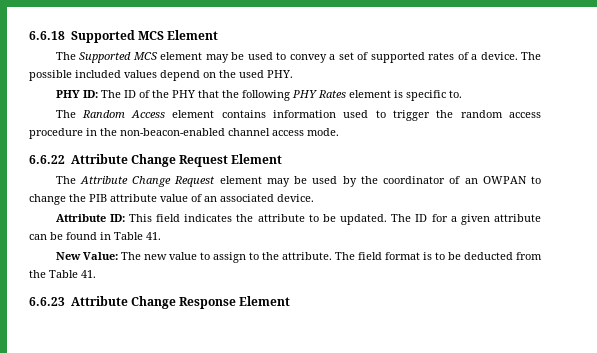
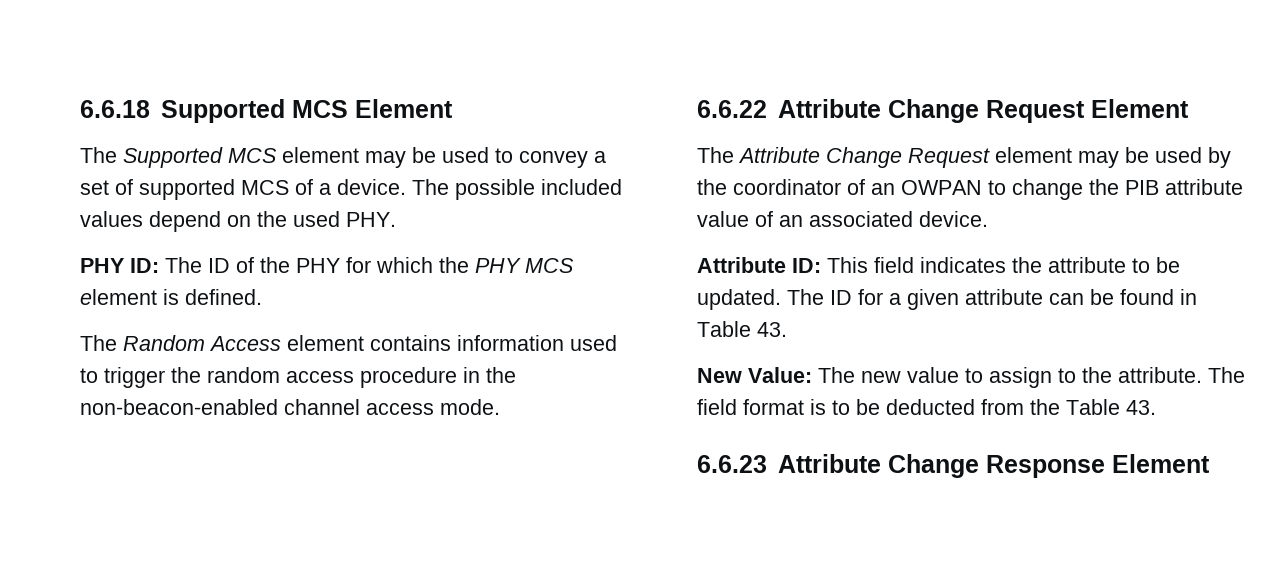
[428,52,455,60] rates -> [241,180,289,195] MCS
[197,90,462,101] that the following PHY Rates element is specific to. -> [346,257,574,273] [80,289,262,305] for which the PHY MCS element is defined.
[146,232,161,240] 41. -> [757,322,787,337] 43.
[81,270,96,278] 41. -> [1126,400,1156,415] 43.

